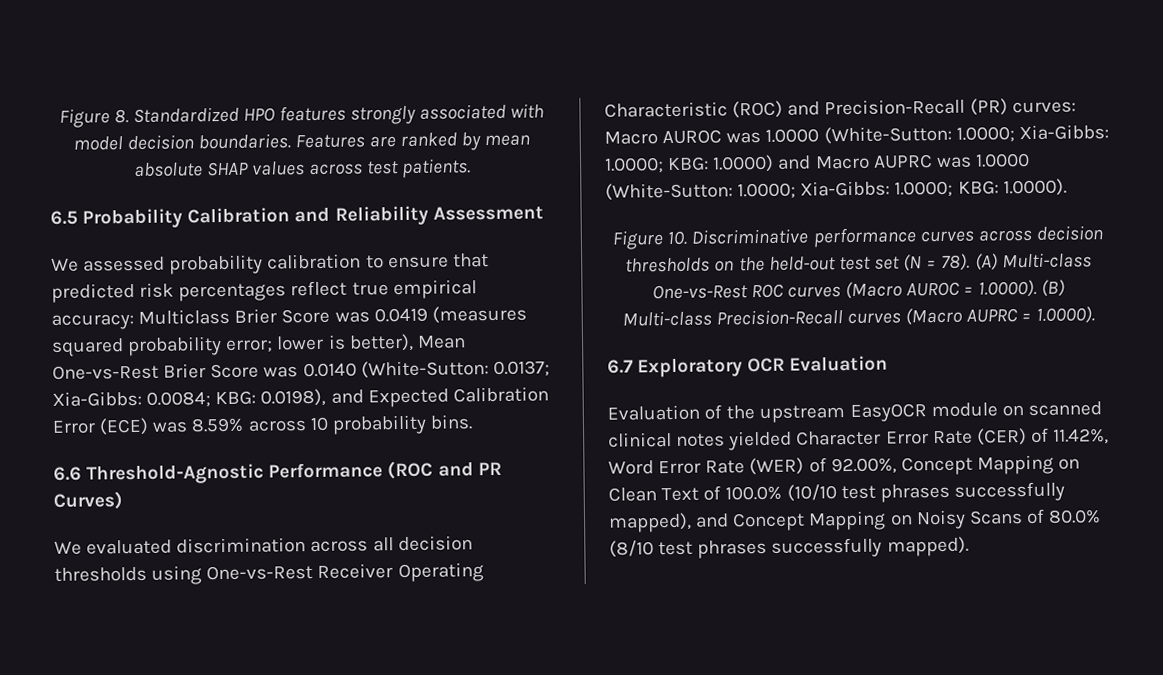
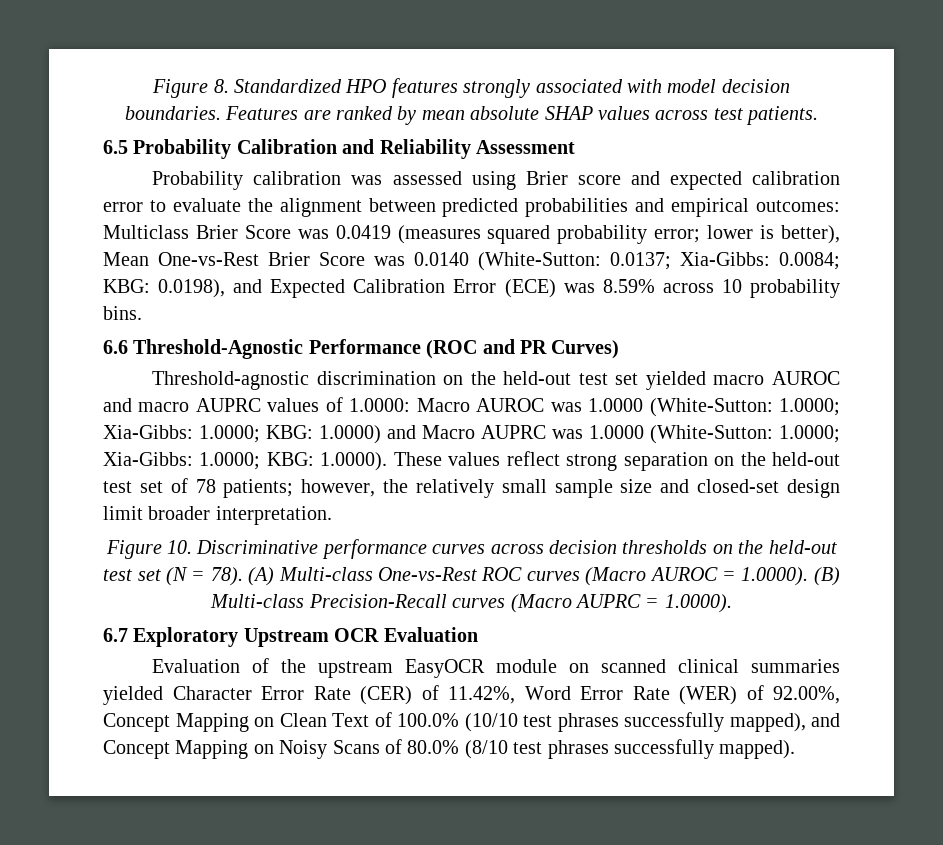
[51,253,489,275] [51,279,477,303] [51,314,134,330] We assessed probability calibration to ensure that predicted risk percentages reflect true empirical accuracy: -> [152,171,840,190] [103,198,840,217] Probability calibration was assessed using Brier score and expected calibration error to evaluate the alignment between predicted probabilities and empirical outcomes:
[54,535,473,555] [54,562,484,585] [604,98,1076,119] We evaluated discrimination across all decision thresholds using One-vs-Rest Receiver Operating Characteristic (ROC) and Precision-Recall (PR) curves: -> [152,371,840,390] [103,397,411,412] Threshold-agnostic discrimination on the held-out test set yielded macro AUROC and macro AUPRC values of 1.0000:
(1067, 187) none -> [393,451,841,471] [103,478,840,498] [103,506,332,525] These values reflect strong separation on the held-out test set of 78 patients; however, the relatively small sample size and closed-set design limit broader interpretation.
(744, 367) none -> [243,628,329,647] Upstream
[676,433,726,447] notes -> [750,659,840,673] summaries

